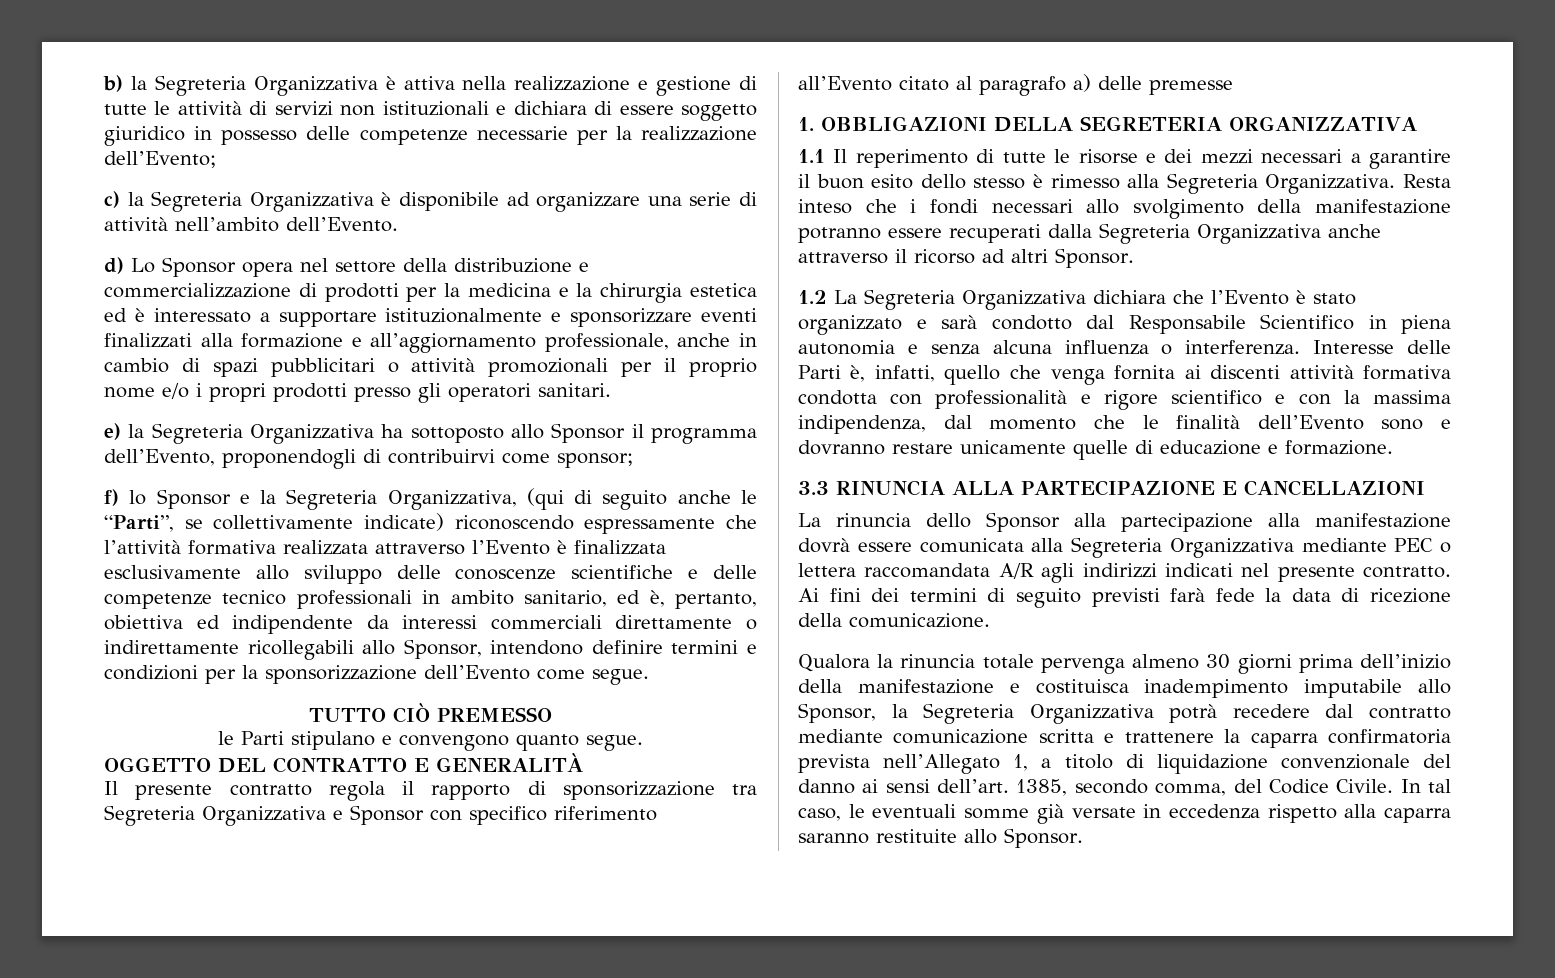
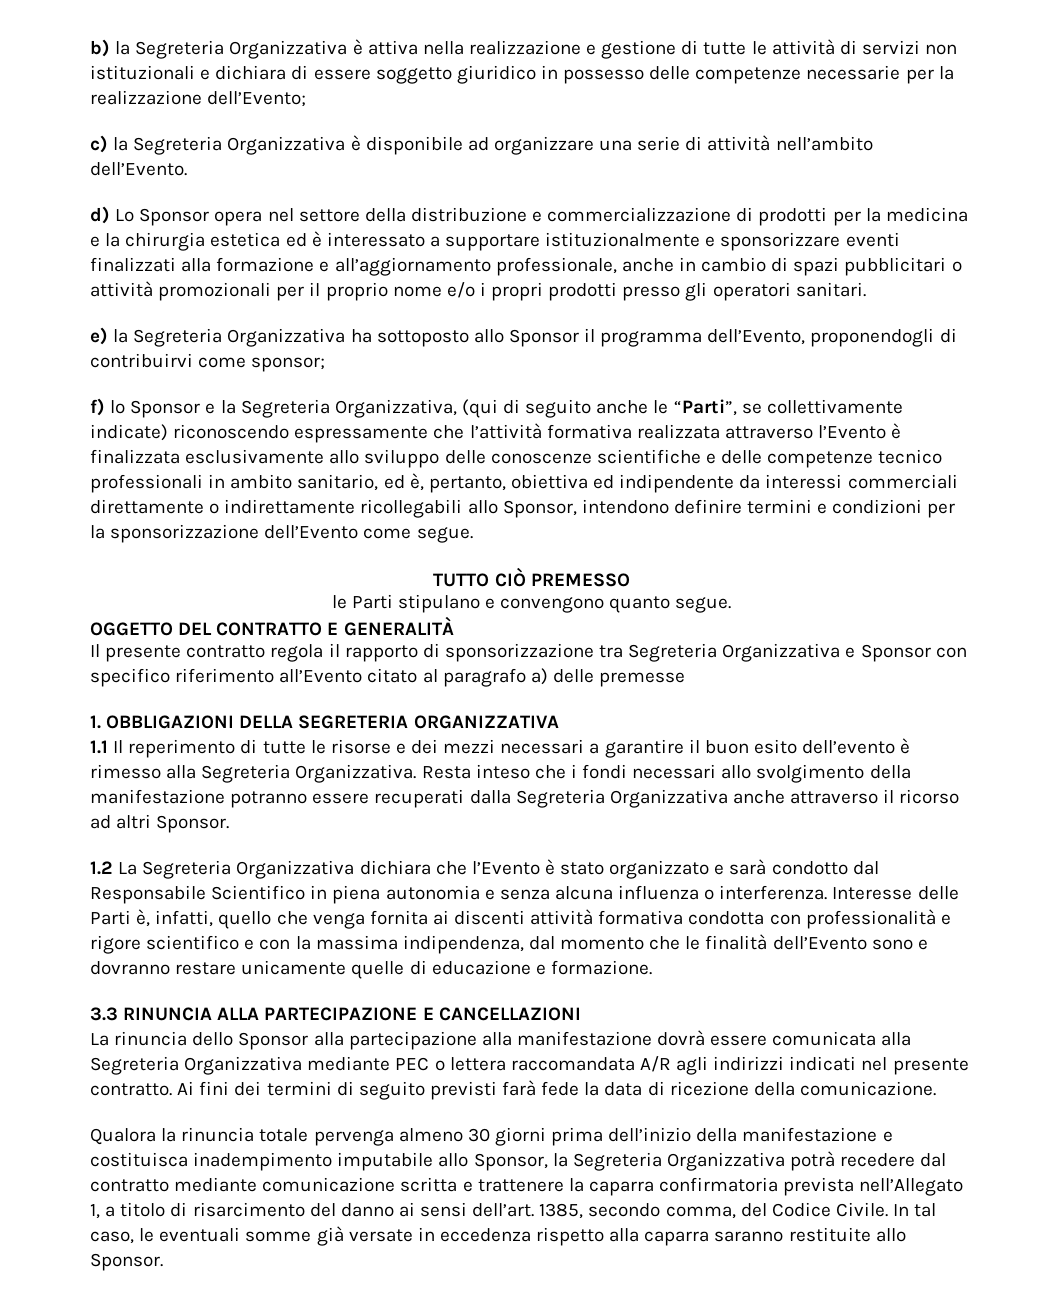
[920,174,1026,189] dello stesso -> [802,740,896,754] dell’evento
[1156,754,1410,774] liquidazione convenzionale -> [192,1202,305,1217] risarcimento

